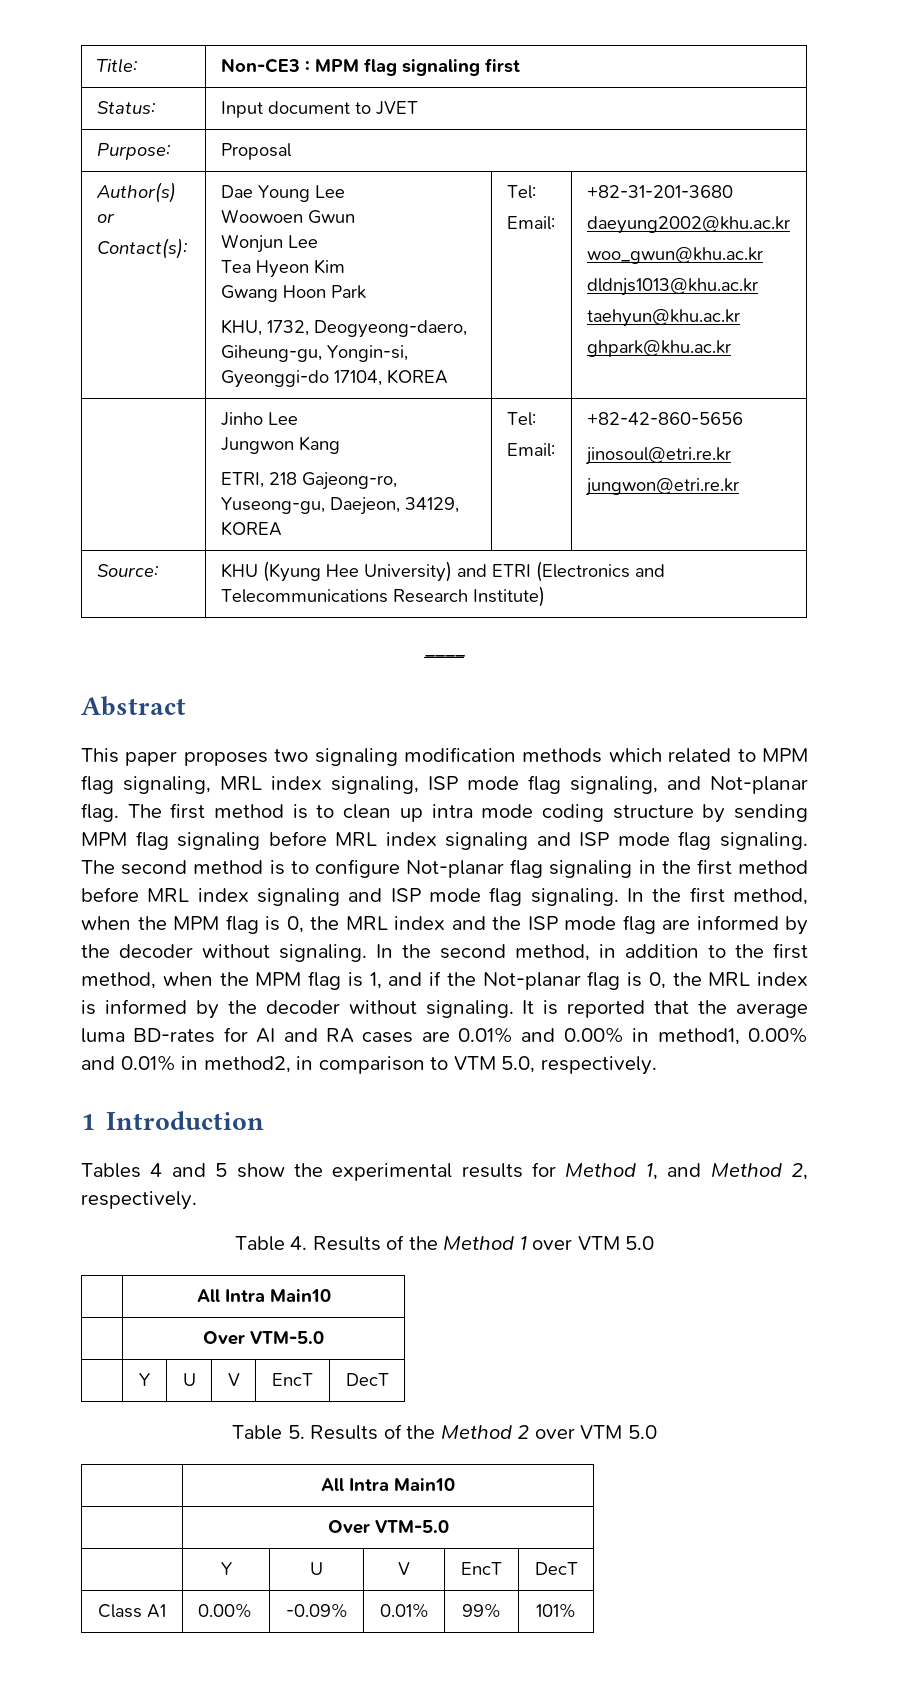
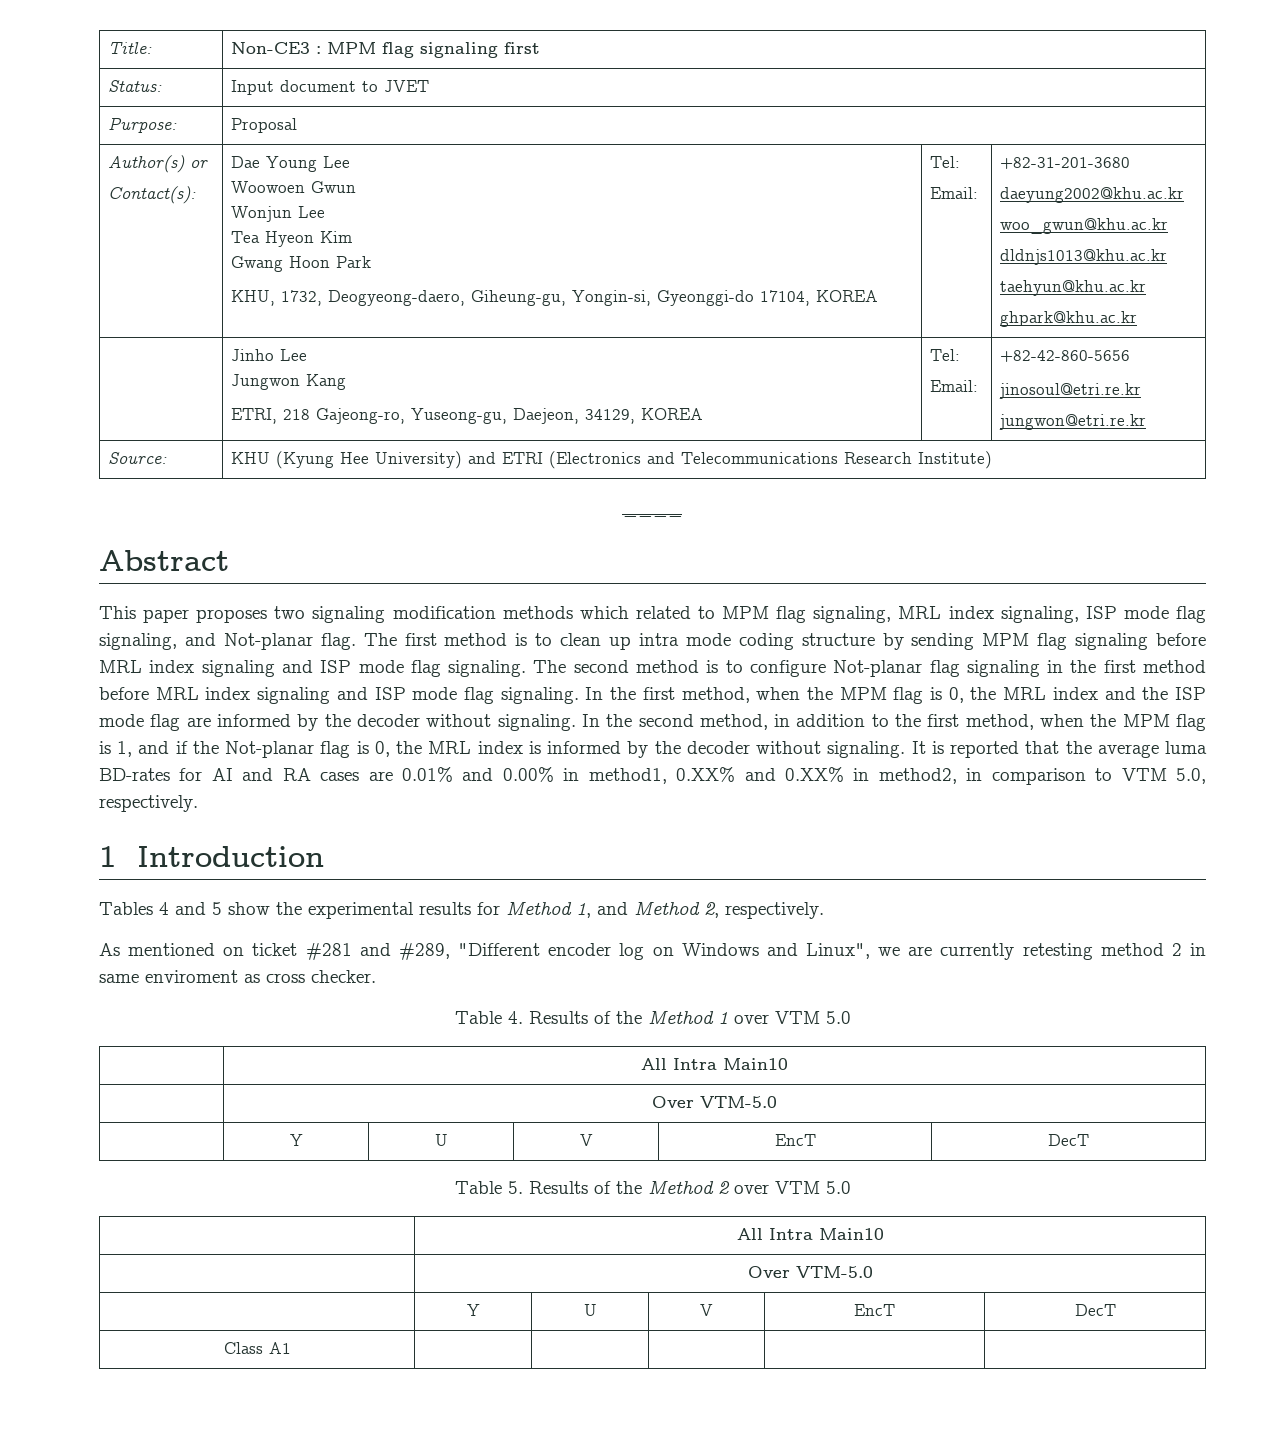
[748,1027,809,1043] [81,1055,176,1071] 0.00% and 0.01% -> [676,767,845,782] 0.XX% and 0.XX%
(197, 1200) none -> [99,943,1206,960] [99,970,376,983] // As mentioned on ticket #281 and #289, "Different encoder log on Windows and Linux", we are currently retesting method 2 in same enviroment as cross checker.
[197,1603,252,1618] [285,1603,348,1618] [379,1603,429,1618] [462,1603,501,1618] [536,1603,576,1618] 0.00% | -0.09% | 0.01% | 99% | 101% -> (291, 1348) | | | |

